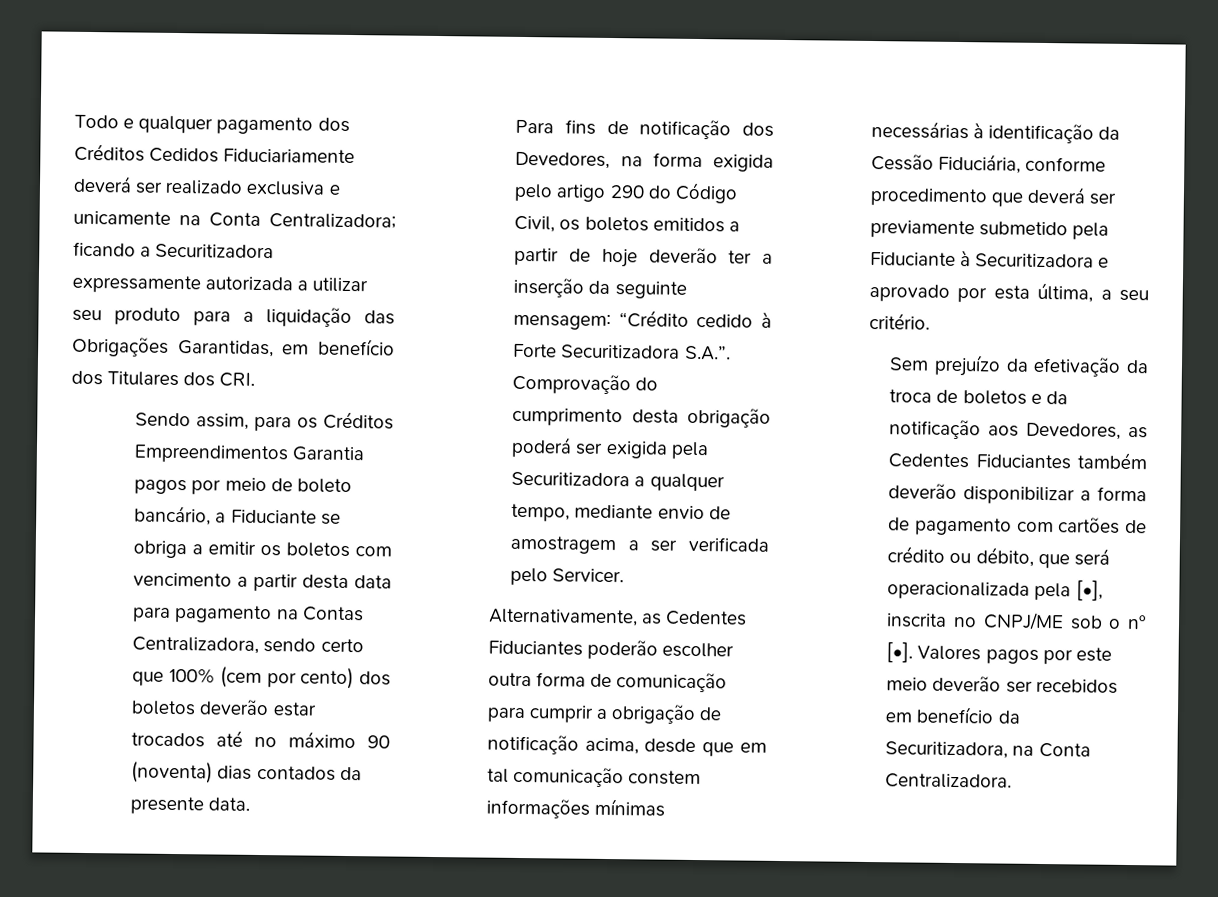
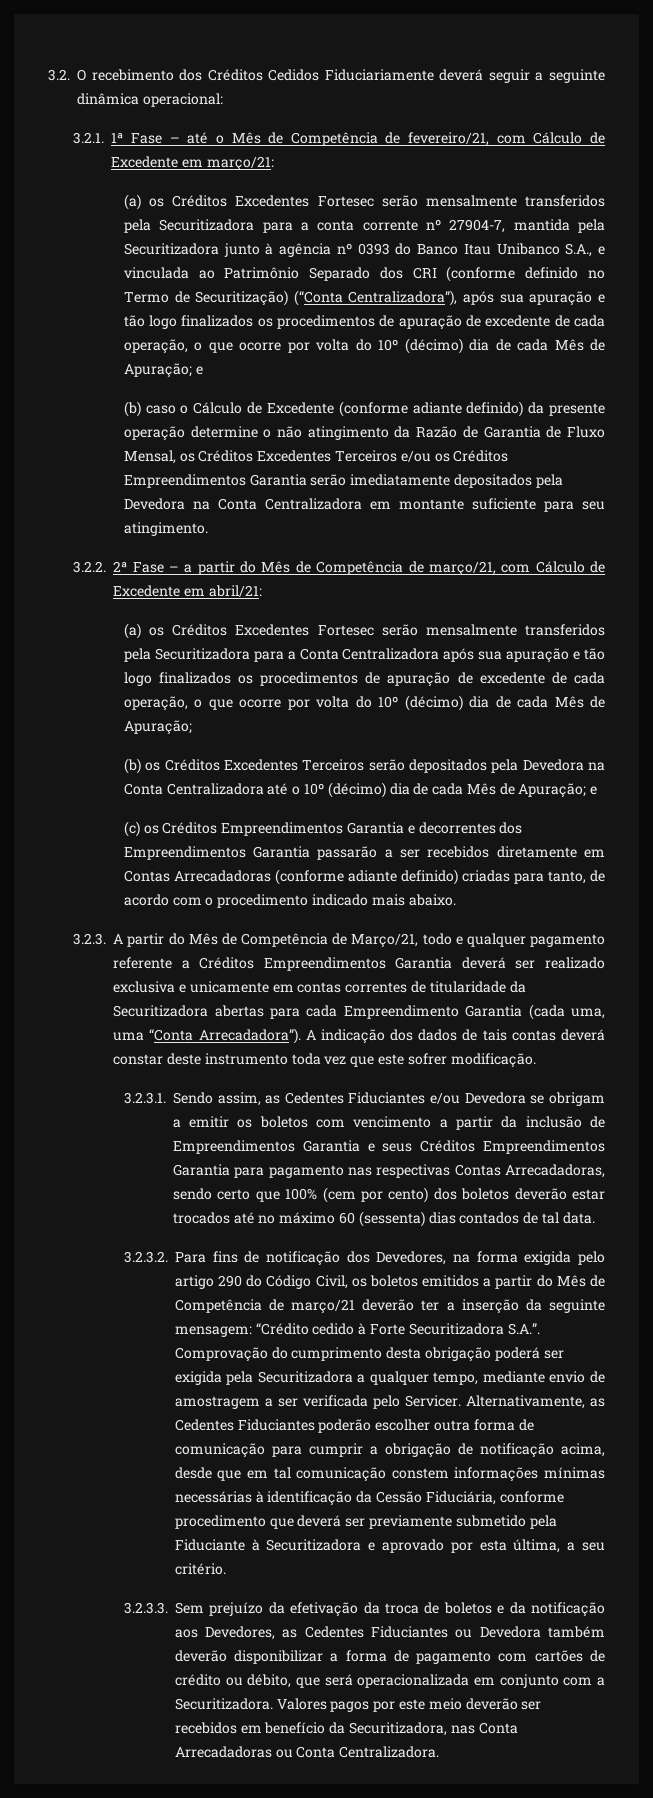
[74,114,314,135] Todo e qualquer pagamento -> [48,69,174,81] 3.2. O recebimento
(132, 184) none -> [488,69,605,83] [77,93,223,107] [73,132,605,146] [111,156,274,171] [123,194,605,210] [123,219,605,233] [123,243,605,257] [123,266,606,282] [123,290,605,306] [123,315,605,330] [123,338,606,354] [123,363,203,378] [123,401,605,417] [123,426,605,441] [123,450,509,464] [123,474,563,488] [123,498,606,512] [123,522,208,536] [73,561,606,576] [113,585,262,597] [123,623,605,639] [123,648,605,663] [123,672,606,687] [123,695,606,711] [123,720,192,735] [123,758,605,774] [123,782,598,798] [123,821,523,837] [123,846,605,860] [123,869,605,885] [123,894,456,908] [73,933,605,948] [113,957,506,971] seguir a seguinte dinâmica operacional: // 3.2.1. 1ª Fase – até o Mês de Competência de fevereiro/21, com Cálculo de Excedente em março/21: // (a) os Créditos Excedentes Fortesec serão mensalmente transferidos pela Securitizadora para a conta corrente nº 27904-7, mantida pela Securitizadora junto à agência nº 0393 do Banco Itau Unibanco S.A., e vinculada ao Patrimônio Separado dos CRI (conforme definido no Termo de Securitização) (“Conta Centralizadora”), após sua apuração e tão logo finalizados os procedimentos de apuração de excedente de cada operação, o que ocorre por volta do 10º (décimo) dia de cada Mês de Apuração; e // (b) caso o Cálculo de Excedente (conforme adiante definido) da presente operação determine o não atingimento da Razão de Garantia de Fluxo Mensal, os Créditos Excedentes Terceiros e/ou os Créditos Empreendimentos Garantia serão imediatamente depositados pela Devedora na Conta Centralizadora em montante suficiente para seu atingimento. // 3.2.2. 2ª Fase – a partir do Mês de Competência de março/21, com Cálculo de Excedente em abril/21: // (a) os Créditos Excedentes Fortesec serão mensalmente transferidos pela Securitizadora para a Conta Centralizadora após sua apuração e tão logo finalizados os procedimentos de apuração de excedente de cada operação, o que ocorre por volta do 10º (décimo) dia de cada Mês de Apuração; // (b) os Créditos Excedentes Terceiros serão depositados pela Devedora na Conta Centralizadora até o 10º (décimo) dia de cada Mês de Apuração; e // (c) os Créditos Empreendimentos Garantia e decorrentes dos Empreendimentos Garantia passarão a ser recebidos diretamente em Contas Arrecadadoras (conforme adiante definido) criadas para tanto, de acordo com o procedimento indicado mais abaixo. // 3.2.3. A partir do Mês de Competência de Março/21, todo e qualquer pagamento referente a Créditos Empreendimentos Garantia deverá
[179,212,396,229] [73,241,275,259] [72,274,369,294] [72,307,395,328] [72,336,396,358] [71,370,256,387] [135,411,394,432] [134,444,365,464] [134,477,352,495] [134,505,341,526] [133,540,188,559] na Conta Centralizadora; ficando a Securitizadora expressamente autorizada a utilizar seu produto para a liquidação das Obrigações Garantidas, em benefício dos Titulares dos CRI. // Sendo assim, para os Créditos Empreendimentos Garantia pagos por meio de boleto bancário, a Fiduciante se obriga -> [272,981,526,993] [113,1004,605,1020] [113,1028,605,1044] [113,1053,536,1068] [123,1092,605,1106] em contas correntes de titularidade da Securitizadora abertas para cada Empreendimento Garantia (cada uma, uma “Conta Arrecadadora”). A indicação dos dados de tais contas deverá constar deste instrumento toda vez que este sofrer modificação. // 3.2.3.1. Sendo assim, as Cedentes Fiduciantes e/ou Devedora se obrigam
[302,574,392,590] [132,605,364,624] [132,636,260,654] desta data para pagamento na Contas Centralizadora, -> [501,1116,605,1128] [172,1140,605,1154] [172,1164,605,1178] da inclusão de Empreendimentos Garantia e seus Créditos Empreendimentos Garantia para pagamento nas respectivas Contas Arrecadadoras,
[367,735,390,749] [131,761,362,784] [130,796,205,815] 90 (noventa) dias contados da presente -> [338,1211,559,1227] 60 (sessenta) dias contados de tal
(251, 804) none -> [123,1251,168,1263] 3.2.3.2.
[569,248,638,268] de hoje -> [536,1275,606,1287] [174,1299,356,1314] do Mês de Competência de março/21
(625, 575) // -> (461, 1401) none
(930, 321) none -> [123,1602,168,1614] 3.2.3.3.
(1071, 462) none -> [455,1626,541,1638] ou Devedora
[1034,580,1103,601] [886,612,1146,631] [886,642,914,663] pela [•], inscrita no CNPJ/ME sob o nº [•]. -> [473,1674,605,1688] [174,1698,273,1710] em conjunto com a Securitizadora.
[1012,745,1035,756] na -> [450,1722,518,1734] [174,1746,293,1758] nas Conta Arrecadadoras ou

